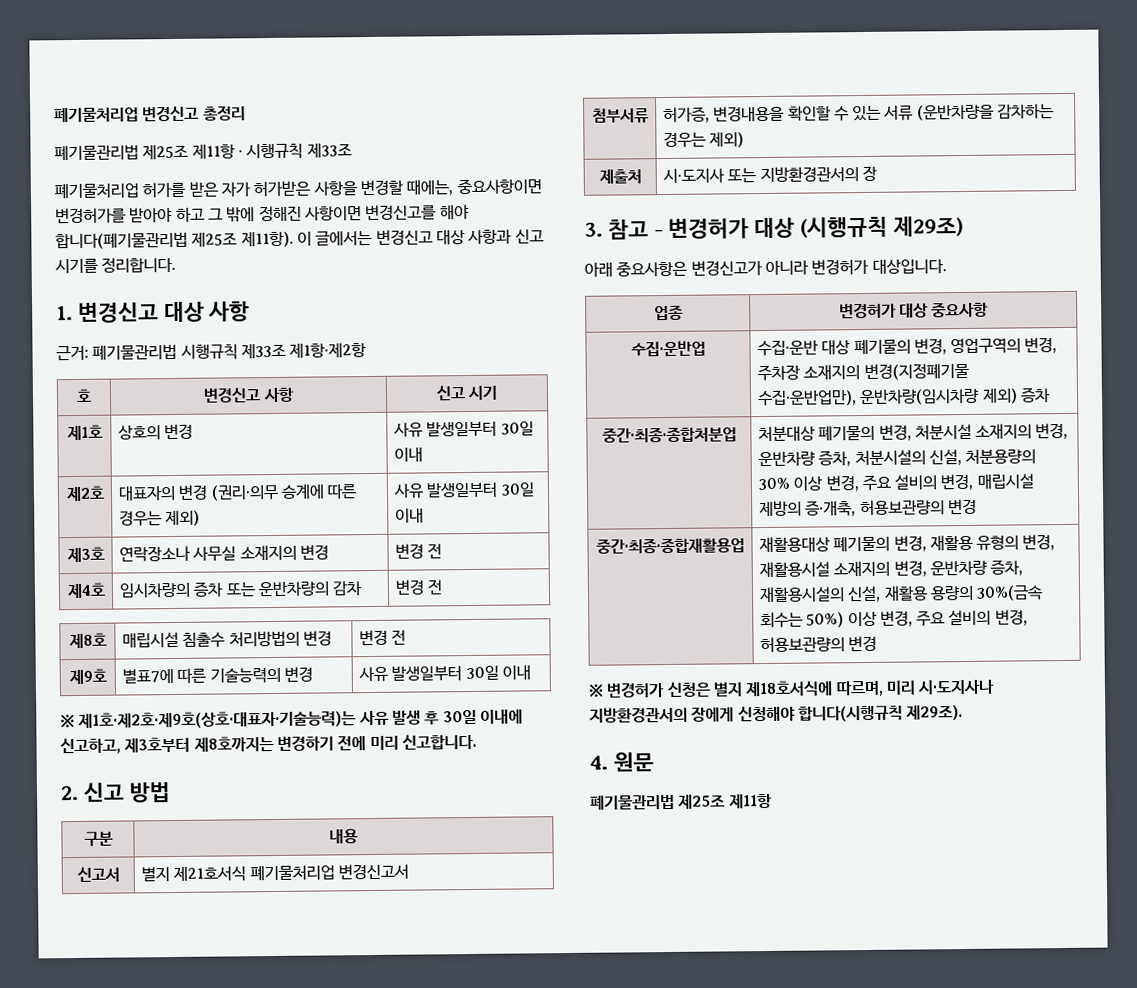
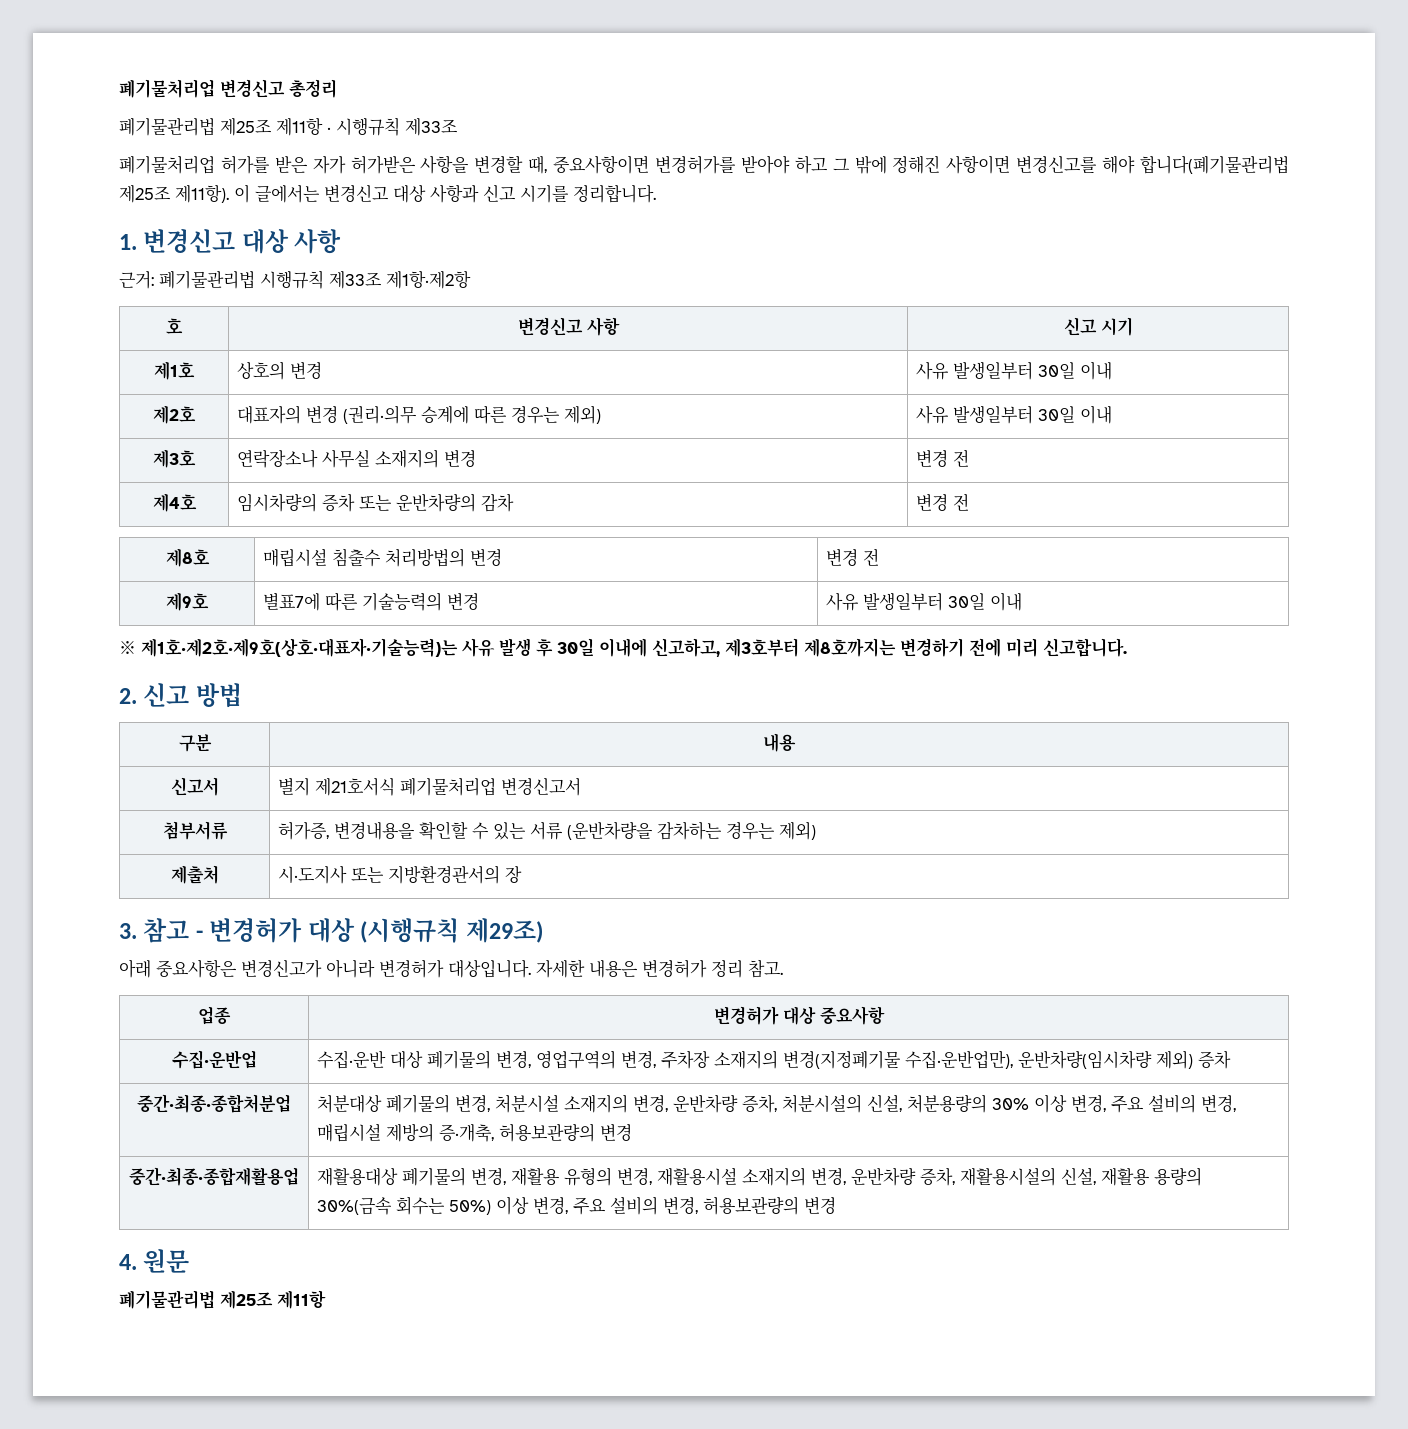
[406,179,454,196] 때에는, -> [528,155,548,174] 때,
(947, 266) none -> [536,959,783,978] 자세한 내용은 변경허가 정리 참고.
[588,679,996,698] [589,705,964,723] // ※ 변경허가 신청은 별지 제18호서식에 따르며, 미리 시·도지사나 지방환경관서의 장에게 신청해야 합니다(시행규칙 제29조). -> (837, 1205) none

